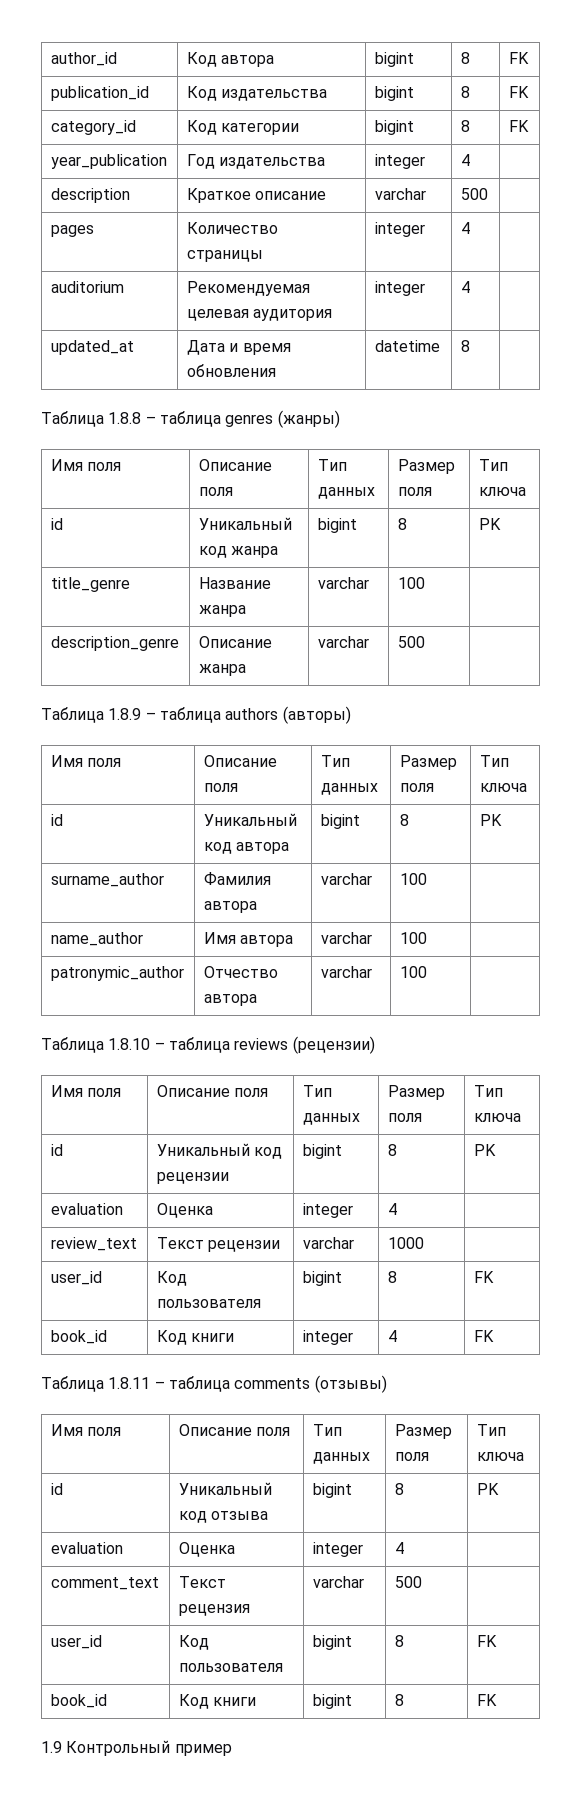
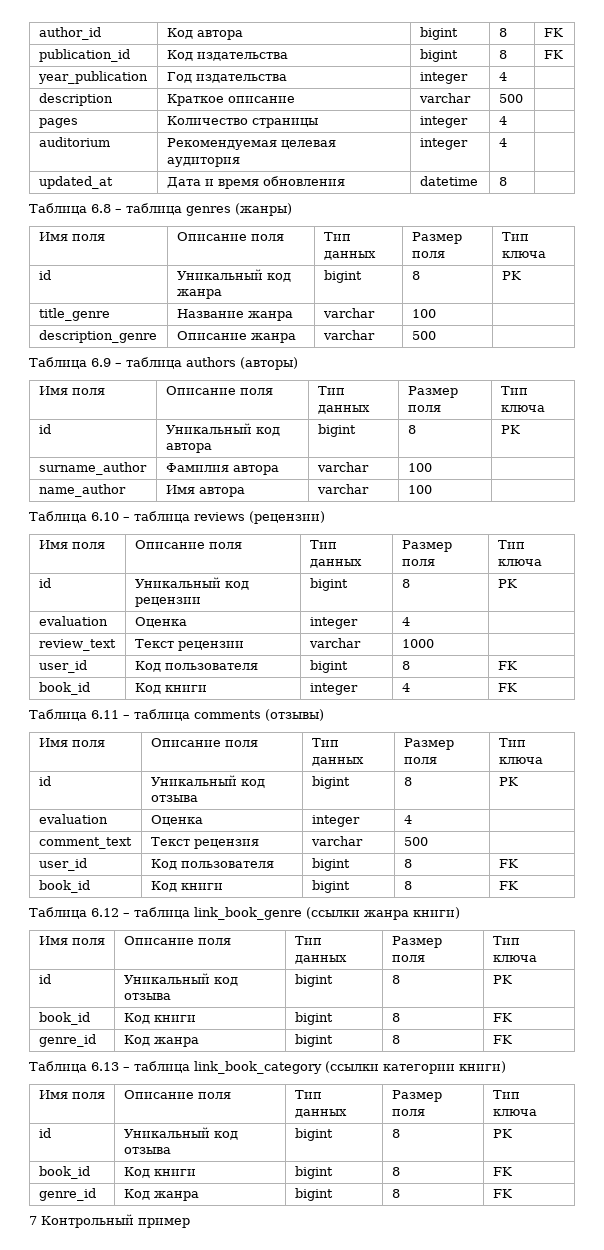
[50,120,136,135] [186,120,300,135] [374,120,414,135] [460,120,470,132] [508,120,529,132] // category_id | Код категории | bigint | 8 | FK -> (563, 54) none
[108,412,142,424] 1.8.8 -> [91,204,111,213] 6.8
[108,708,142,720] 1.8.9 -> [91,358,111,367] 6.9
[50,966,184,981] [203,966,278,978] [203,994,257,1006] [320,966,372,978] [399,966,427,978] [41,1037,151,1053] // patronymic_author | Отчество автора | varchar | 100 | // Таблица 1.8.10 -> [29,511,119,523] // Таблица 6.10
[108,1377,151,1389] 1.8.11 -> [91,710,119,719] 6.11
[41,1741,62,1753] 1.9 -> [29,907,460,920] [38,936,105,945] [123,936,231,945] [294,936,322,945] [294,955,347,964] [391,936,442,948] [391,955,425,962] [492,936,520,945] [492,955,537,962] [38,974,51,984] [123,973,238,986] [123,993,171,1000] [294,974,333,987] [391,975,400,984] [492,975,512,984] [38,1012,90,1025] [123,1013,196,1024] [294,1012,333,1025] [391,1013,400,1022] [492,1013,512,1022] [38,1034,96,1047] [123,1035,199,1047] [294,1034,333,1047] [391,1035,400,1044] [492,1035,512,1044] [29,1061,506,1074] [38,1090,105,1099] [123,1090,231,1099] [294,1090,322,1099] [294,1109,347,1118] [391,1090,442,1102] [391,1109,425,1116] [492,1090,520,1099] [492,1109,537,1116] [38,1128,51,1138] [123,1127,238,1140] [123,1147,171,1154] [294,1128,333,1141] [391,1129,400,1138] [492,1129,512,1138] [38,1166,90,1179] [123,1167,196,1178] [294,1166,333,1179] [391,1167,400,1176] [492,1167,512,1176] [38,1188,96,1201] [123,1189,199,1201] [294,1188,333,1201] [391,1189,400,1198] [492,1189,512,1198] [29,1216,37,1225] Таблица 6.12 – таблица link_book_genre (ссылки жанра книги) // Имя поля | Описание поля | Тип данных | Размер поля | Тип ключа // id | Уникальный код отзыва | bigint | 8 | PK // book_id | Код книги | bigint | 8 | FK // genre_id | Код жанра | bigint | 8 | FK // Таблица 6.13 – таблица link_book_category (ссылки категории книги) // Имя поля | Описание поля | Тип данных | Размер поля | Тип ключа // id | Уникальный код отзыва | bigint | 8 | PK // book_id | Код книги | bigint | 8 | FK // genre_id | Код жанра | bigint | 8 | FK // 7

